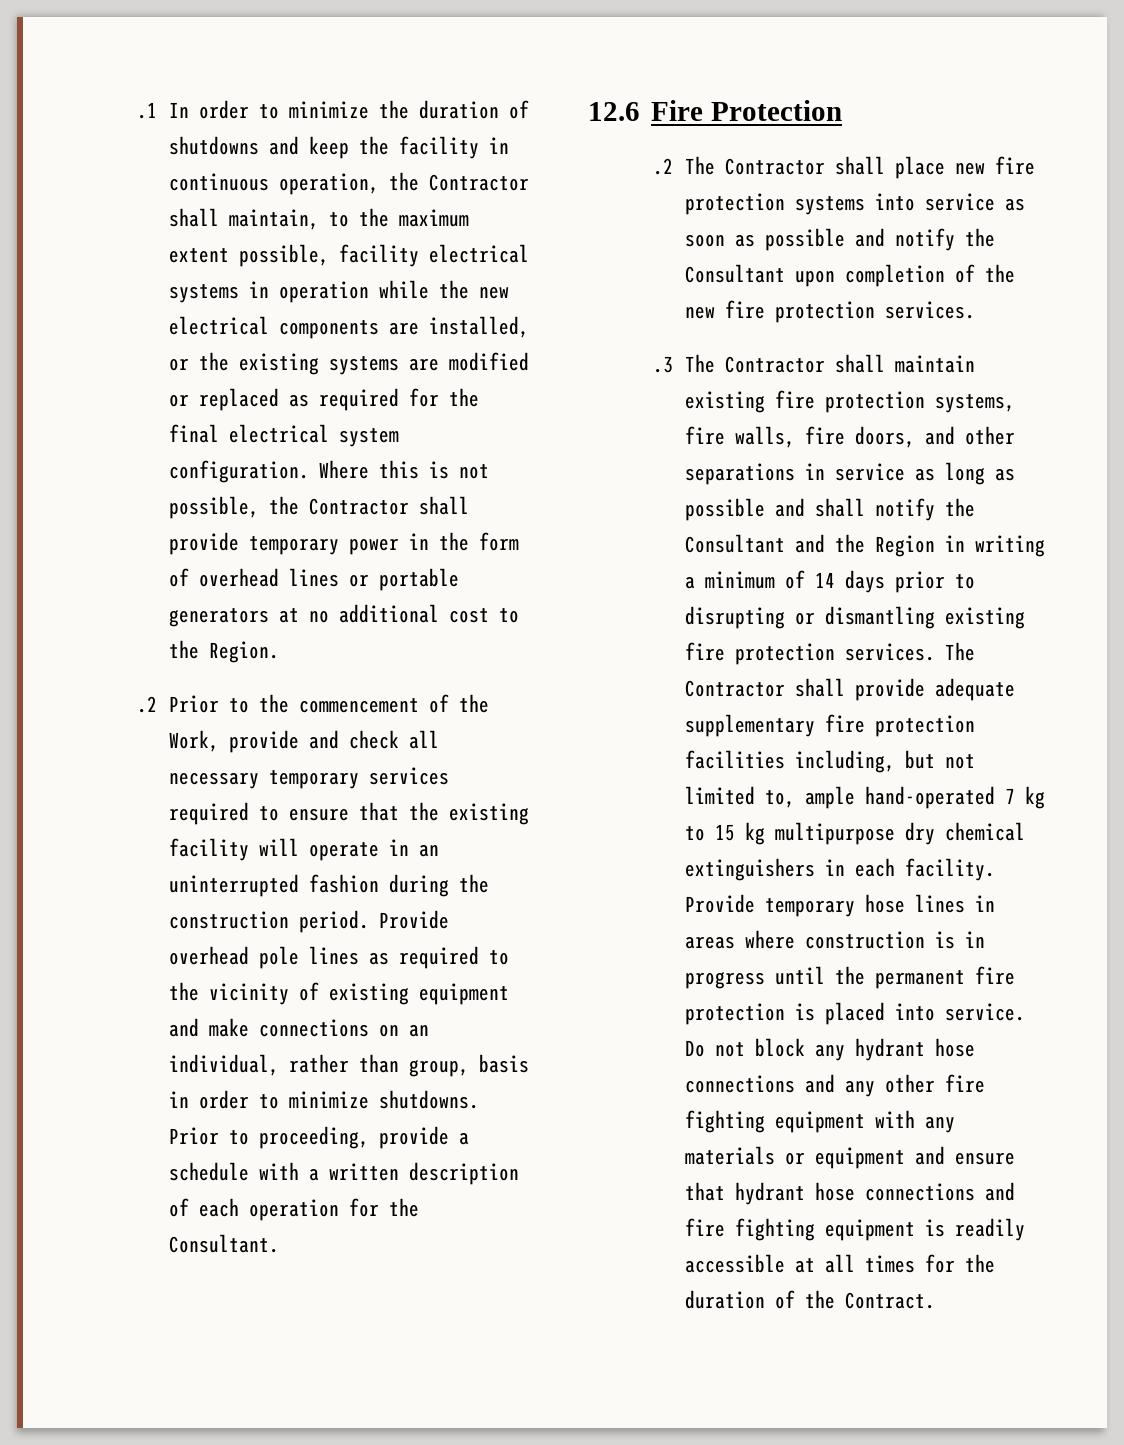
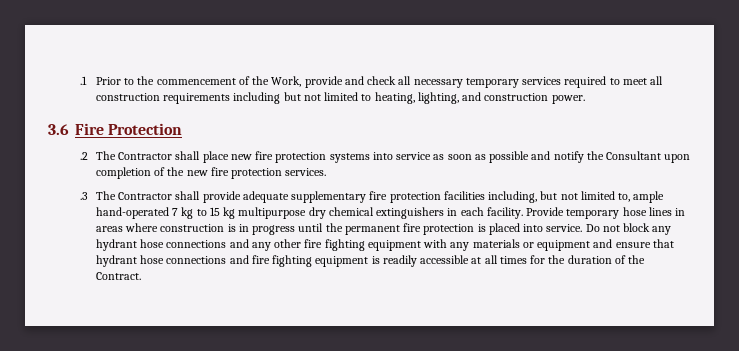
[169,100,530,119] [169,136,510,159] [169,172,530,195] [169,208,470,230] [169,244,530,267] [169,280,510,303] [169,316,530,339] [169,352,530,375] [169,388,480,411] [169,424,400,447] [169,460,490,483] [169,496,470,519] [169,532,520,555] [169,568,460,591] [169,604,520,627] [169,640,280,663] [136,696,157,713] In order to minimize the duration of shutdowns and keep the facility in continuous operation, the Contractor shall maintain, to the maximum extent possible, facility electrical systems in operation while the new electrical components are installed, or the existing systems are modified or replaced as required for the final electrical system configuration. Where this is not possible, the Contractor shall provide temporary power in the form of overhead lines or portable generators at no additional cost to the Region. // .2 -> (87, 80) none
[289,802,530,825] [169,838,440,861] [169,874,490,897] [169,910,450,933] [169,946,510,969] [169,982,510,1005] [169,1018,430,1037] [169,1054,530,1077] [169,1090,480,1109] [169,1126,470,1149] [169,1162,520,1185] [169,1198,420,1221] [169,1234,280,1253] [588,102,640,121] ensure that the existing facility will operate in an uninterrupted fashion during the construction period. Provide overhead pole lines as required to the vicinity of existing equipment and make connections on an individual, rather than group, basis in order to minimize shutdowns. Prior to proceeding, provide a schedule with a written description of each operation for the Consultant. // 12.6 -> [622,76,664,85] [95,92,585,104] [48,124,69,135] meet all construction requirements including but not limited to heating, lighting, and construction power. // 3.6
[895,355,976,373] [685,390,1016,413] [685,426,1016,448] [685,462,1016,485] [685,498,976,521] [685,534,1046,557] [685,570,976,593] [685,606,1026,629] [685,642,976,665] [685,678,846,697] maintain existing fire protection systems, fire walls, fire doors, and other separations in service as long as possible and shall notify the Consultant and the Region in writing a minimum of 14 days prior to disrupting or dismantling existing fire protection services. The Contractor shall -> (201, 195) none

